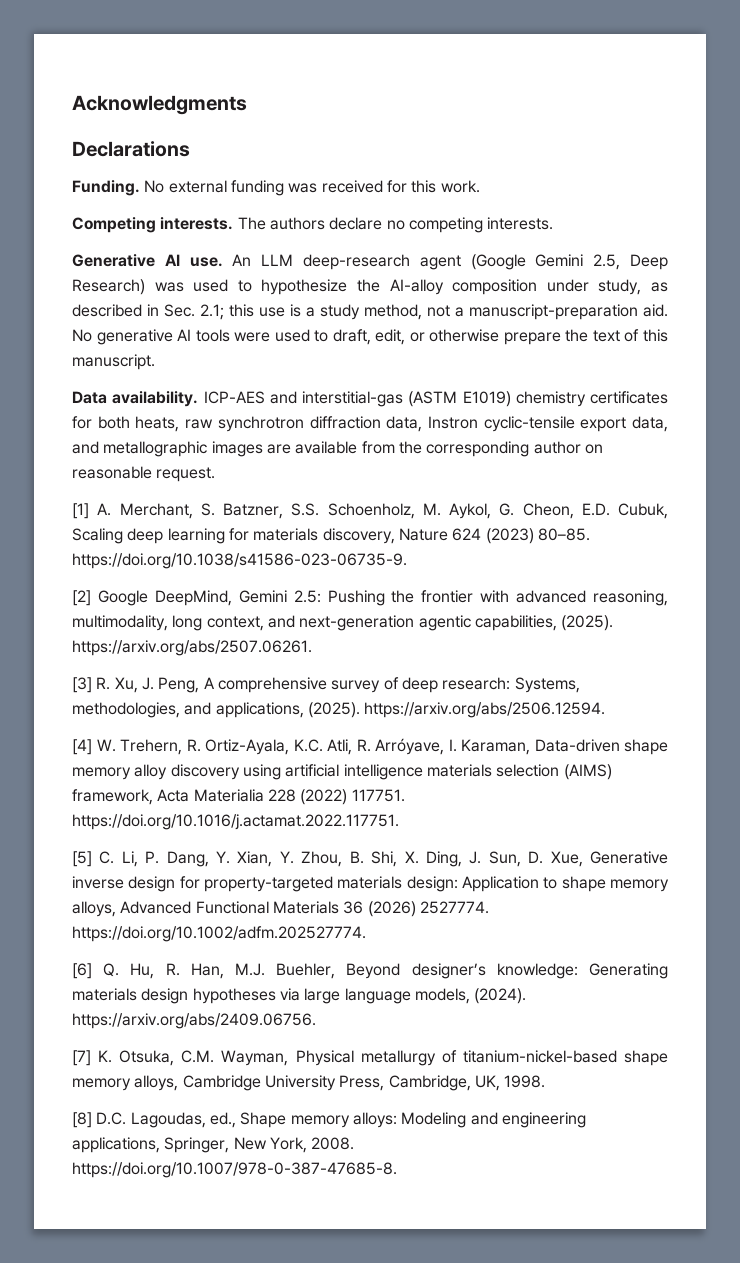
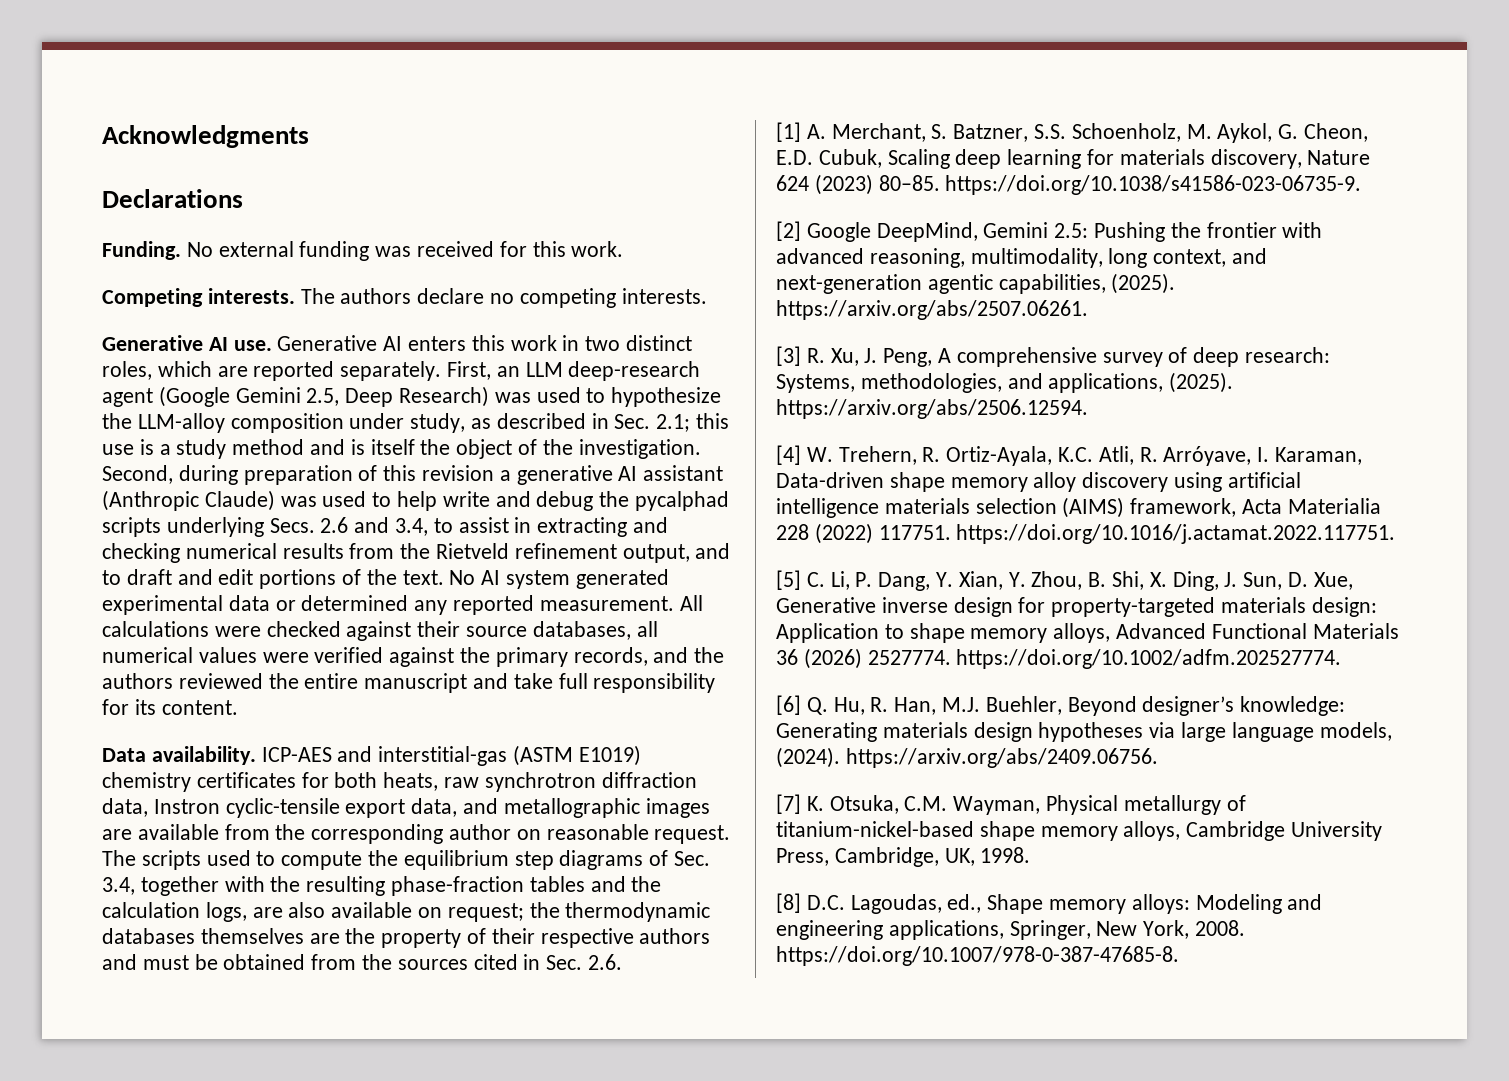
[232,254,252,266] An -> [277,335,693,351] [102,361,520,381] Generative AI enters this work in two distinct roles, which are reported separately. First, an
[389,279,444,295] AI-alloy -> [137,413,225,433] LLM-alloy
[364,304,668,320] [72,329,668,345] [72,354,155,370] method, not a manuscript-preparation aid. No generative AI tools were used to draft, edit, or otherwise prepare the text of this manuscript. -> [232,439,701,459] [102,465,724,485] [102,490,730,511] [102,517,669,537] [102,543,731,563] [102,569,669,589] [102,595,703,615] [102,621,658,641] [102,647,725,667] [102,673,716,693] [102,699,238,715] method and is itself the object of the investigation. Second, during preparation of this revision a generative AI assistant (Anthropic Claude) was used to help write and debug the pycalphad scripts underlying Secs. 2.6 and 3.4, to assist in extracting and checking numerical results from the Rietveld refinement output, and to draft and edit portions of the text. No AI system generated experimental data or determined any reported measurement. All calculations were checked against their source databases, all numerical values were verified against the primary records, and the authors reviewed the entire manuscript and take full responsibility for its content.
(216, 474) none -> [102,850,711,870] [102,876,662,896] [102,902,711,922] [102,928,711,948] [102,954,623,970] The scripts used to compute the equilibrium step diagrams of Sec. 3.4, together with the resulting phase-fraction tables and the calculation logs, are also available on request; the thermodynamic databases themselves are the property of their respective authors and must be obtained from the sources cited in Sec. 2.6.

